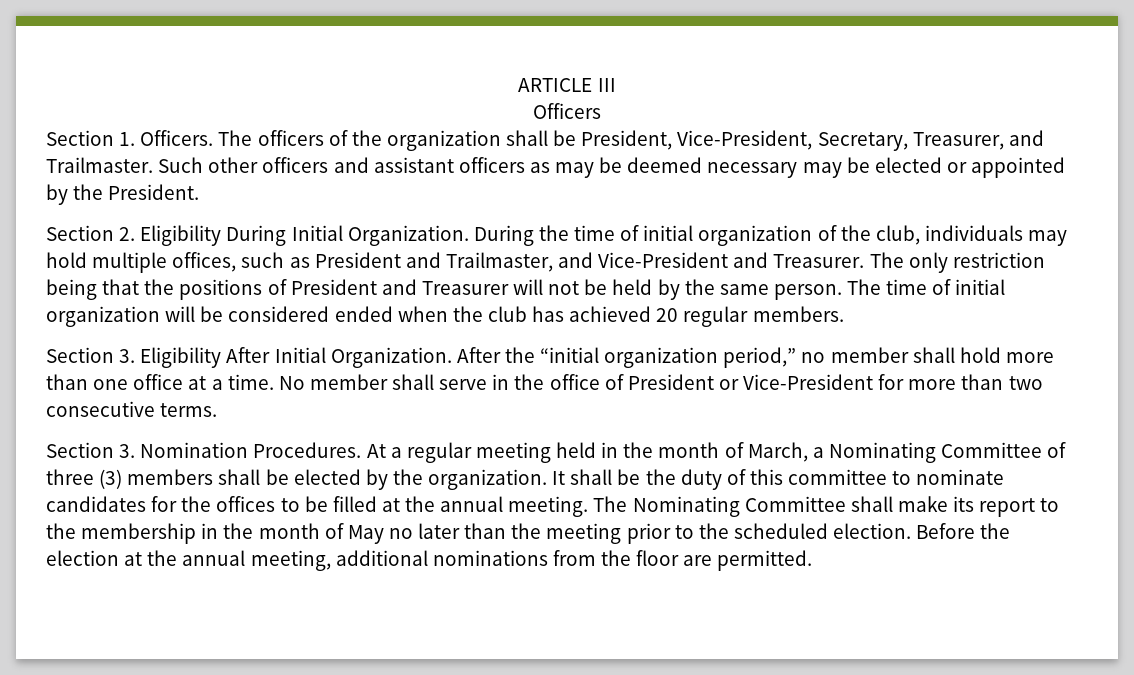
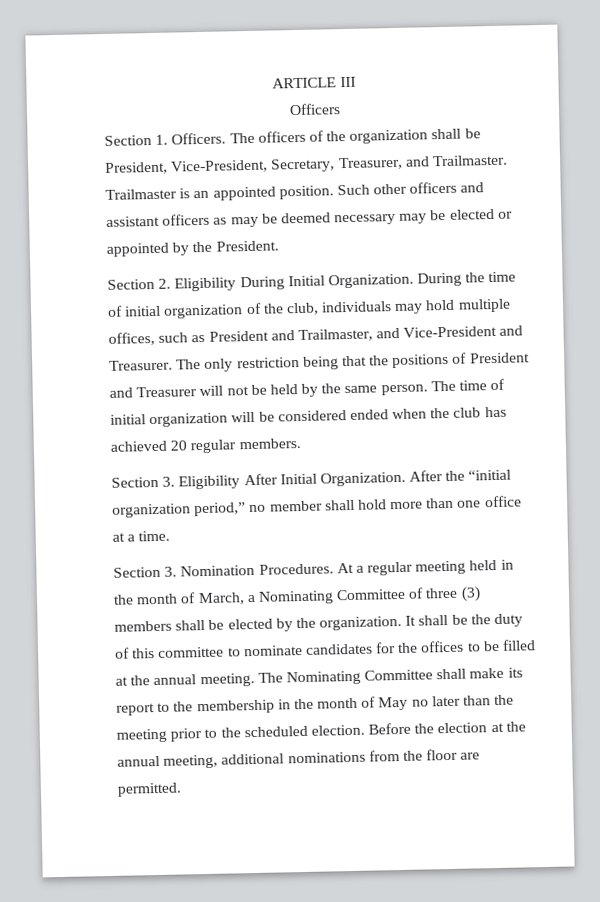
(153, 165) none -> [105,185,334,201] Trailmaster is an appointed position.
[278,374,1043,390] [46,401,218,417] No member shall serve in the office of President or Vice-President for more than two consecutive terms. -> (171, 536) none

